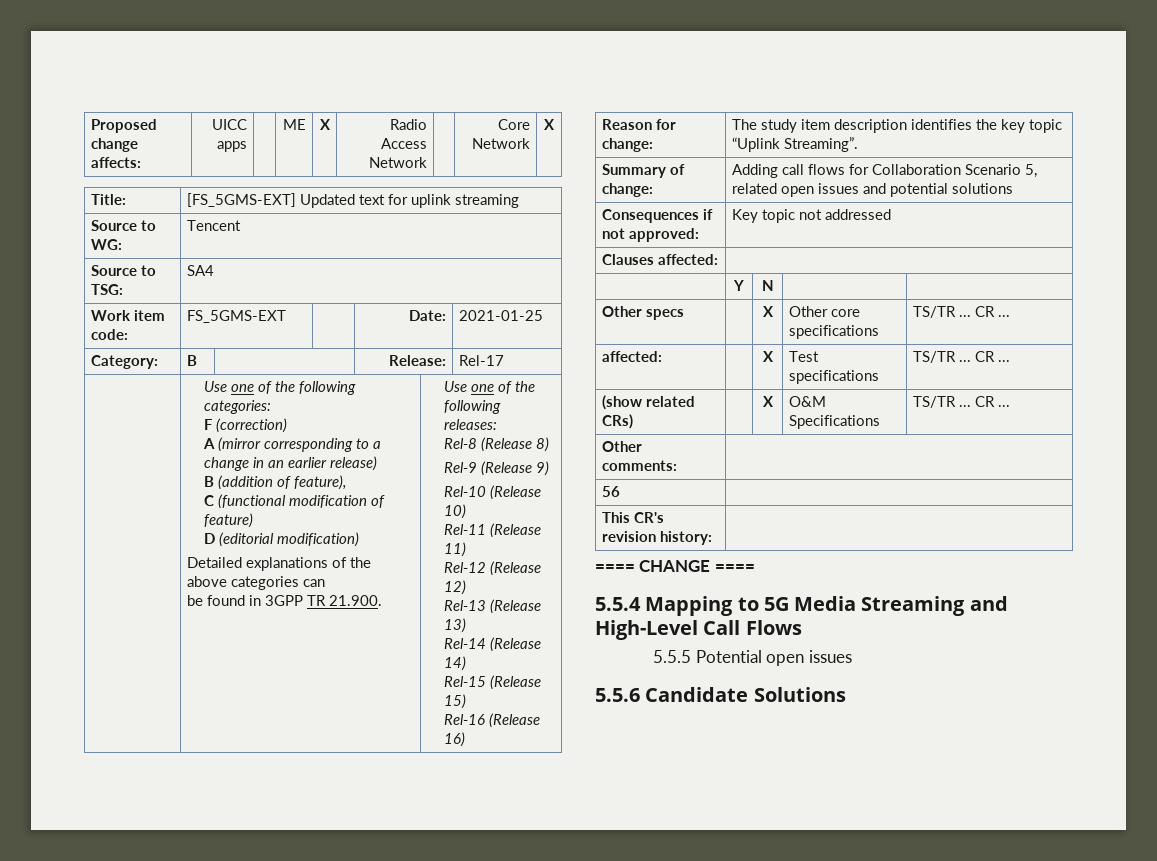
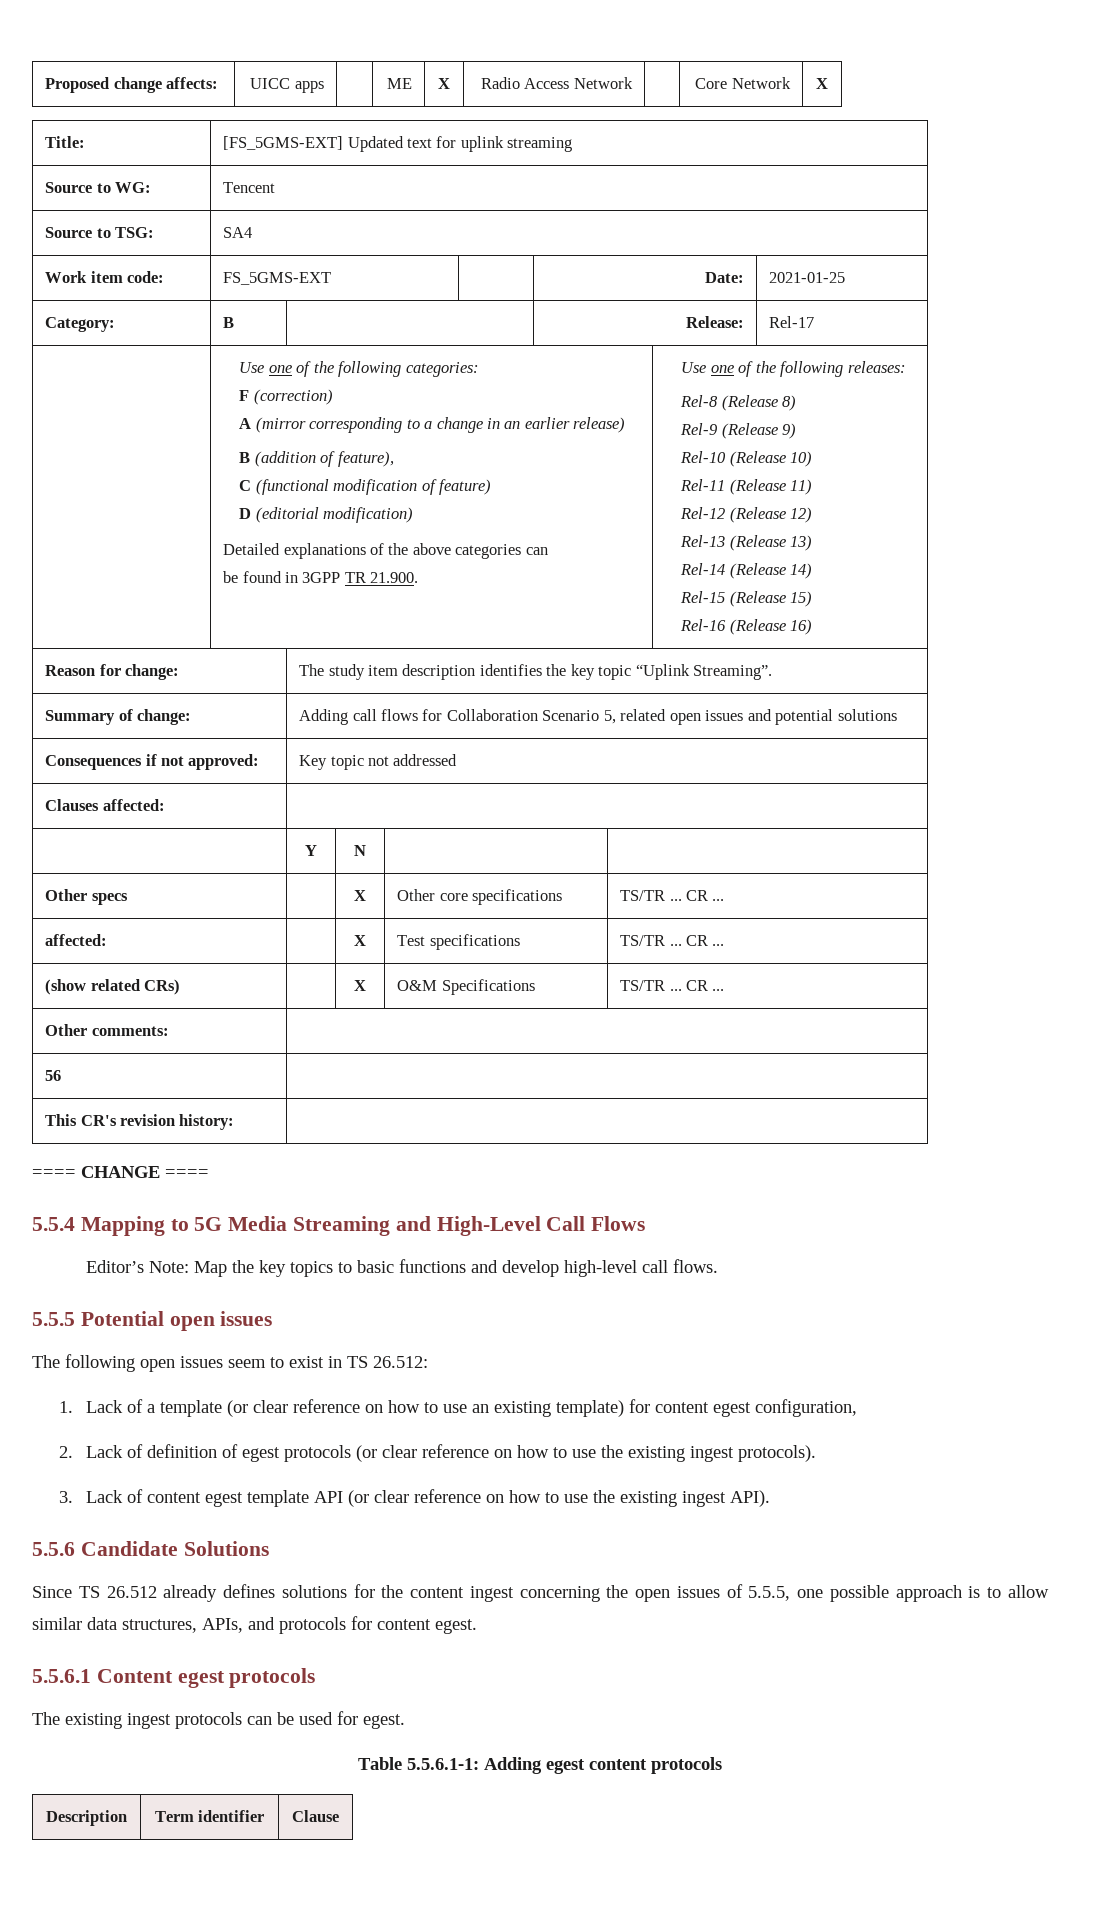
[653,650,852,666] [595,687,846,702] 5.5.5 Potential open issues // 5.5.6 Candidate Solutions -> [85,1259,718,1277] [32,1311,273,1331] [32,1354,428,1372] [58,1399,857,1417] [58,1444,816,1462] [58,1489,770,1507] [32,1541,269,1556] [32,1584,1050,1602] [32,1616,477,1634] [32,1668,316,1688] [32,1711,405,1729] [358,1757,722,1774] [46,1810,127,1826] [154,1810,265,1822] [292,1810,339,1822] Editor’s Note: Map the key topics to basic functions and develop high-level call flows. // 5.5.5 Potential open issues // The following open issues seem to exist in TS 26.512: // 1. Lack of a template (or clear reference on how to use an existing template) for content egest configuration, // 2. Lack of definition of egest protocols (or clear reference on how to use the existing ingest protocols). // 3. Lack of content egest template API (or clear reference on how to use the existing ingest API). // 5.5.6 Candidate Solutions // Since TS 26.512 already defines solutions for the content ingest concerning the open issues of 5.5.5, one possible approach is to allow similar data structures, APIs, and protocols for content egest. // 5.5.6.1 Content egest protocols // The existing ingest protocols can be used for egest. // Table 5.5.6.1-1: Adding egest content protocols // Description | Term identifier | Clause

